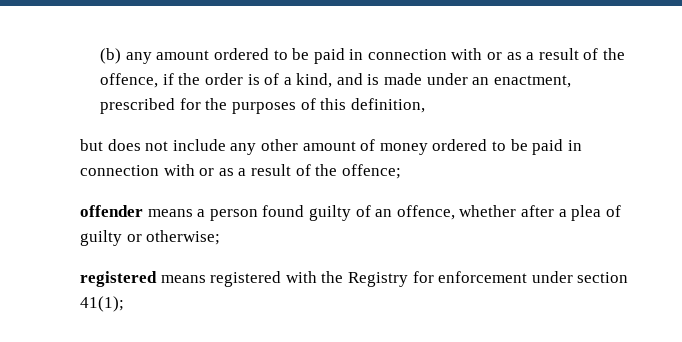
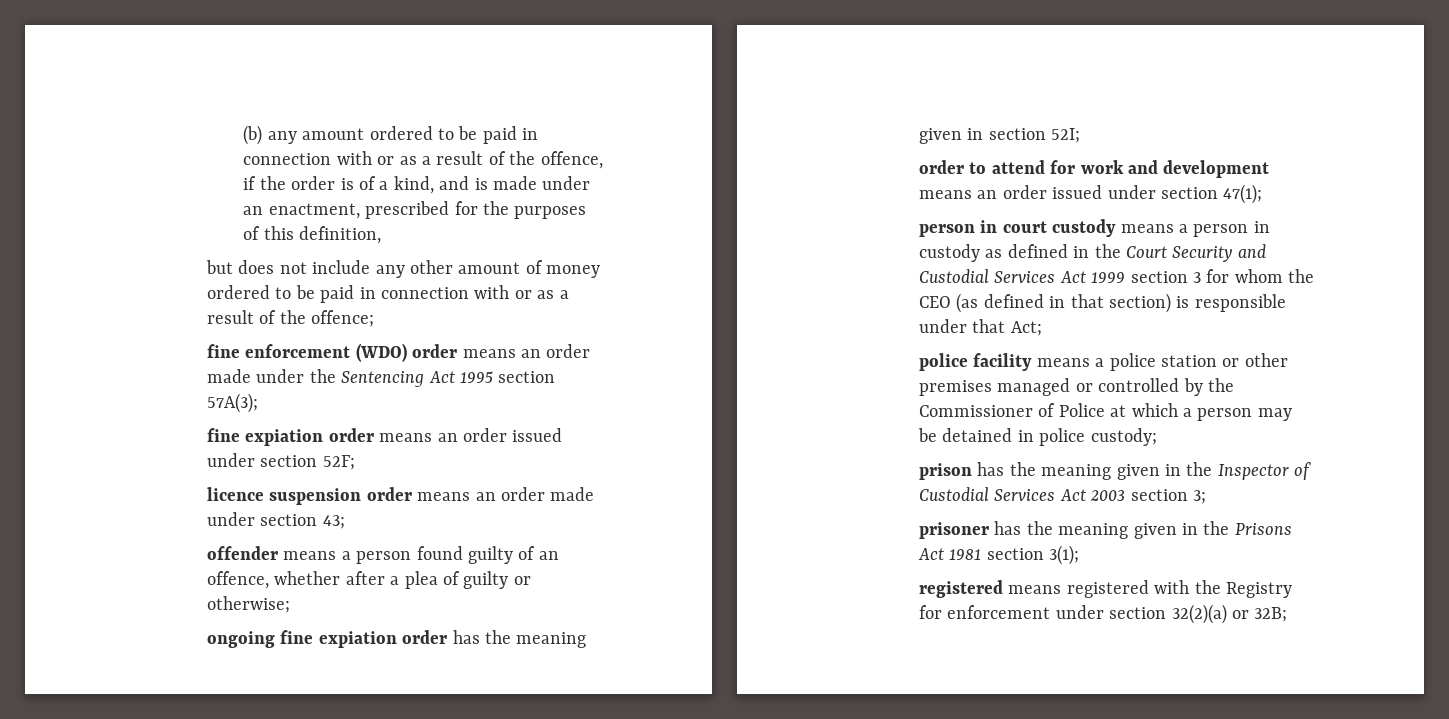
(401, 171) none -> [206,343,591,362] [206,369,556,387] [206,393,258,413] [206,428,563,446] [206,453,355,470] [206,487,595,505] [206,512,345,529] // fine enforcement (WDO) order means an order made under the Sentencing Act 1995 section 57A(3); // fine expiation order means an order issued under section 52F; // licence suspension order means an order made under section 43;
(221, 237) none -> [206,630,587,648] [918,128,1081,144] [918,160,1270,178] [918,184,1263,204] [918,219,1270,237] [918,244,1266,262] [918,269,1315,283] [918,293,1286,313] [918,319,1042,336] [918,353,1288,371] [918,378,1234,396] [918,403,1292,421] [917,428,1157,446] [918,462,1312,480] [918,487,1206,504] [918,521,1292,539] [917,545,1080,565] // ongoing fine expiation order has the meaning given in section 52I; // order to attend for work and development means an order issued under section 47(1); // person in court custody means a person in custody as defined in the Court Security and Custodial Services Act 1999 section 3 for whom the CEO (as defined in that section) is responsible under that Act; // police facility means a police station or other premises managed or controlled by the Commissioner of Police at which a person may be detained in police custody; // prison has the meaning given in the Inspector of Custodial Services Act 2003 section 3; // prisoner has the meaning given in the Prisons Act 1981 section 3(1);
[80,296,125,312] 41(1); -> [1171,604,1288,624] 32(2)(a) or 32B;

